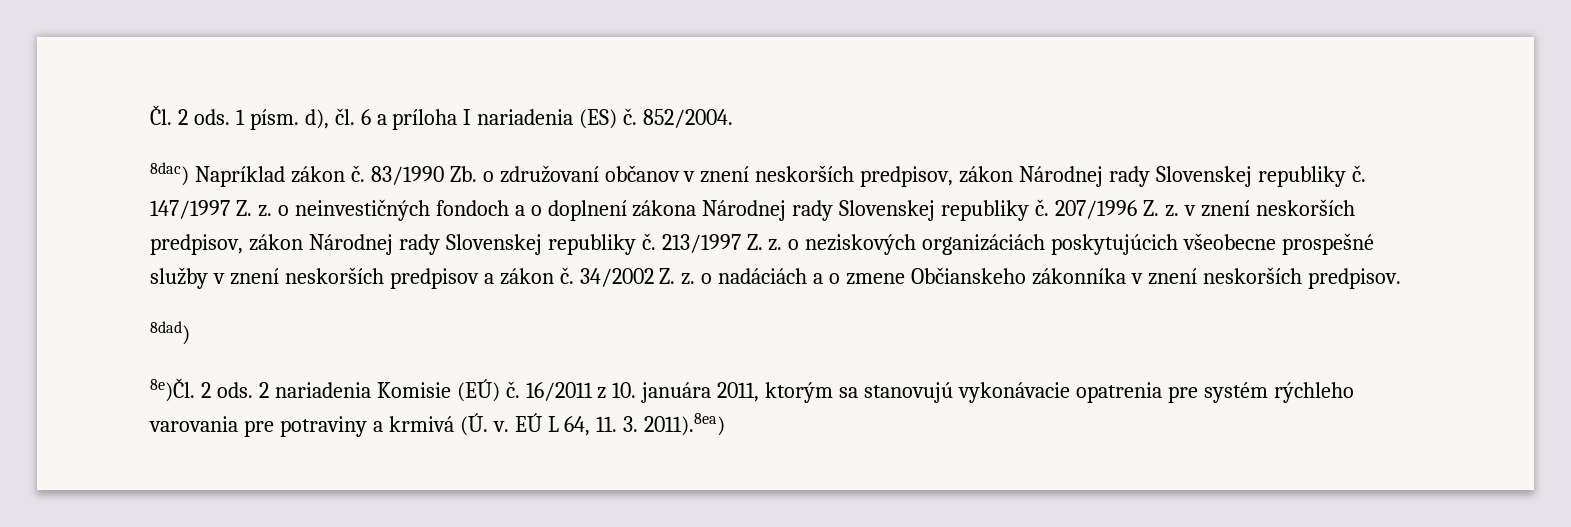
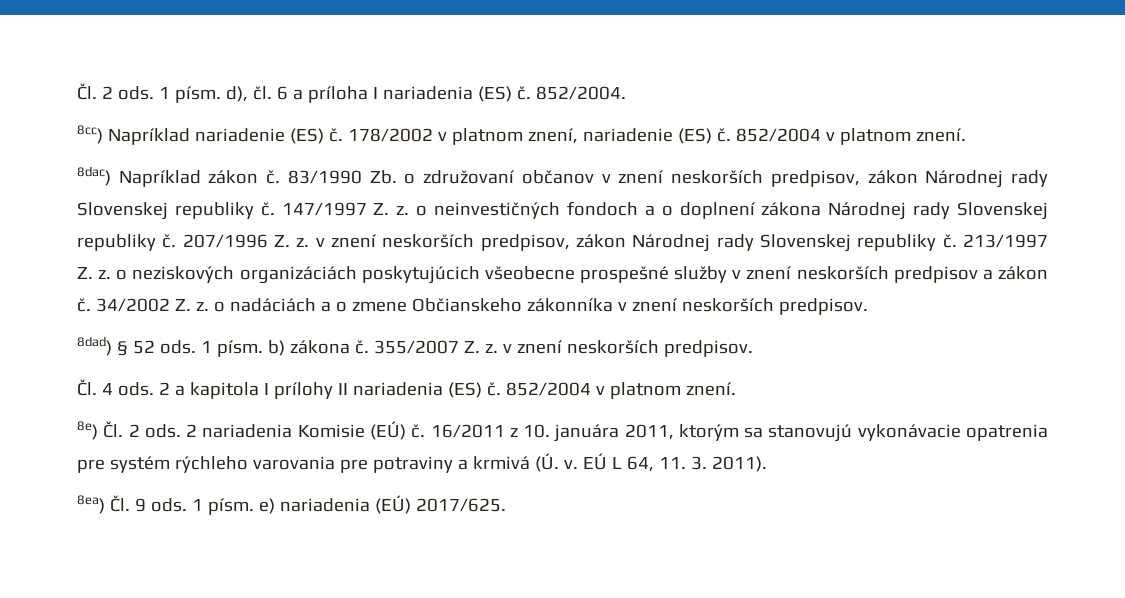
(734, 118) none -> [77,125,966,145] // 8cc) Napríklad nariadenie (ES) č. 178/2002 v platnom znení, nariadenie (ES) č. 852/2004 v platnom znení.
[150,378,195,402] // 8e)Čl. -> [116,340,753,357] [77,379,736,399] [77,421,124,440] § 52 ods. 1 písm. b) zákona č. 355/2007 Z. z. v znení neskorších predpisov. // Čl. 4 ods. 2 a kapitola I prílohy II nariadenia (ES) č. 852/2004 v platnom znení. // 8e) Čl.
[644,413,726,436] 2011).8ea) -> [711,456,767,472] [77,495,506,515] 2011). // 8ea) Čl. 9 ods. 1 písm. e) nariadenia (EÚ) 2017/625.

